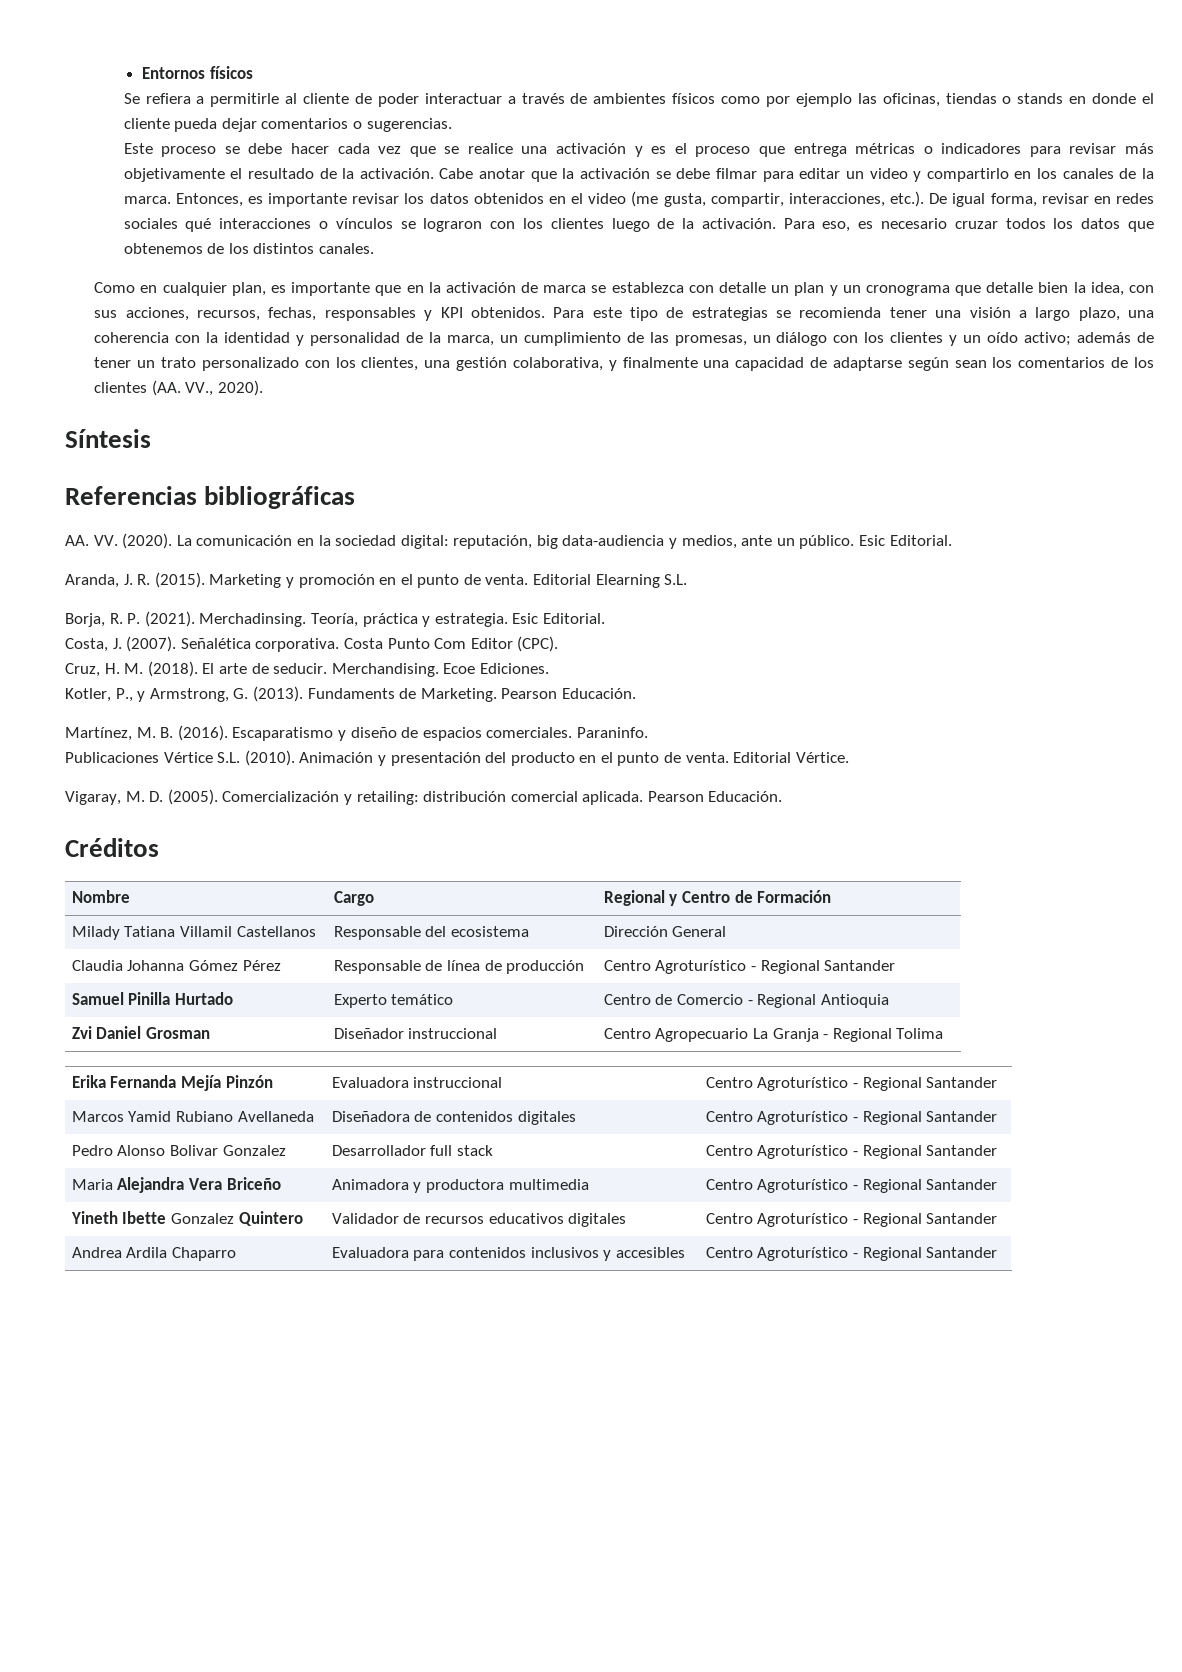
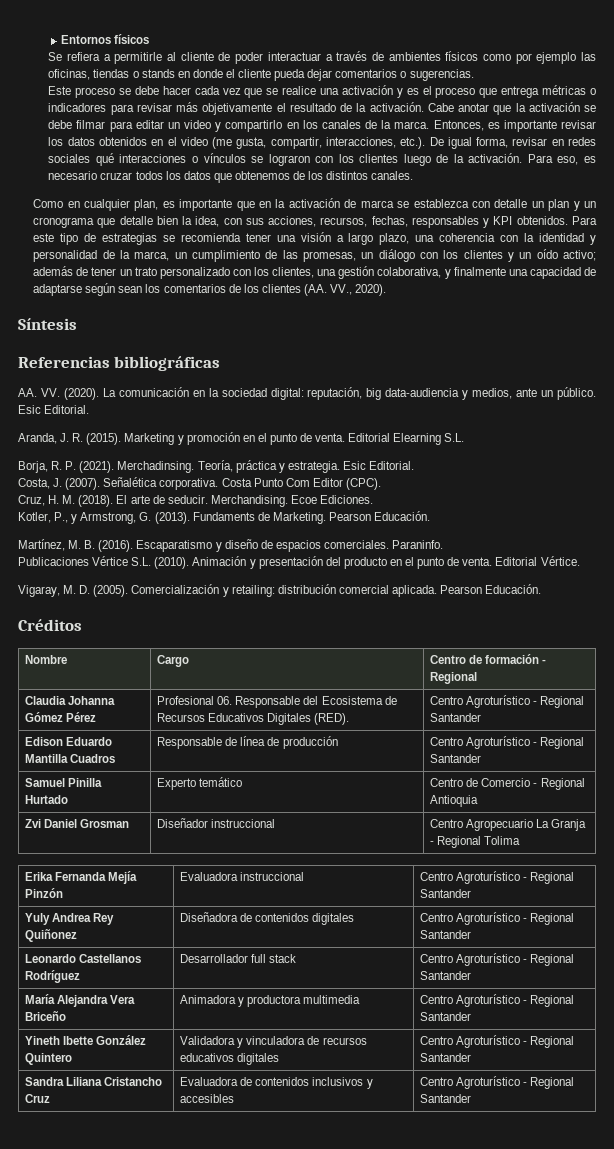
[603,890,832,906] [71,926,316,940] [333,926,530,940] [603,926,727,937] [71,960,281,971] Regional y Centro de Formación // Milady Tatiana Villamil Castellanos | Responsable del ecosistema | Dirección General // Claudia Johanna Gómez Pérez -> [430,654,547,664] [430,672,478,684] [25,696,116,705] [25,712,97,722] [157,696,397,708] [157,713,350,725] [430,695,585,708] [430,713,482,722] [25,737,113,746] [25,754,116,763] Centro de formación - Regional // Claudia Johanna Gómez Pérez | Profesional 06. Responsable del Ecosistema de Recursos Educativos Digitales (RED). | Centro Agroturístico - Regional Santander // Edison Eduardo Mantilla Cuadros
[71,1111,314,1122] Marcos Yamid Rubiano Avellaneda -> [25,913,115,925] [25,929,78,942] Yuly Andrea Rey Quiñonez
[71,1145,286,1156] Pedro Alonso Bolivar Gonzalez -> [25,954,142,963] [25,970,81,983] Leonardo Castellanos Rodríguez
[71,1179,113,1190] Maria -> [25,994,56,1004] María
[171,1213,235,1224] Gonzalez -> [96,1035,147,1045] González
[331,1213,399,1224] Validador -> [180,1036,306,1048] Validadora y vinculadora
[71,1247,237,1261] [331,1247,445,1261] Andrea Ardila Chaparro | Evaluadora para -> [25,1077,163,1086] [25,1094,51,1103] [180,1077,253,1086] Sandra Liliana Cristancho Cruz | Evaluadora de

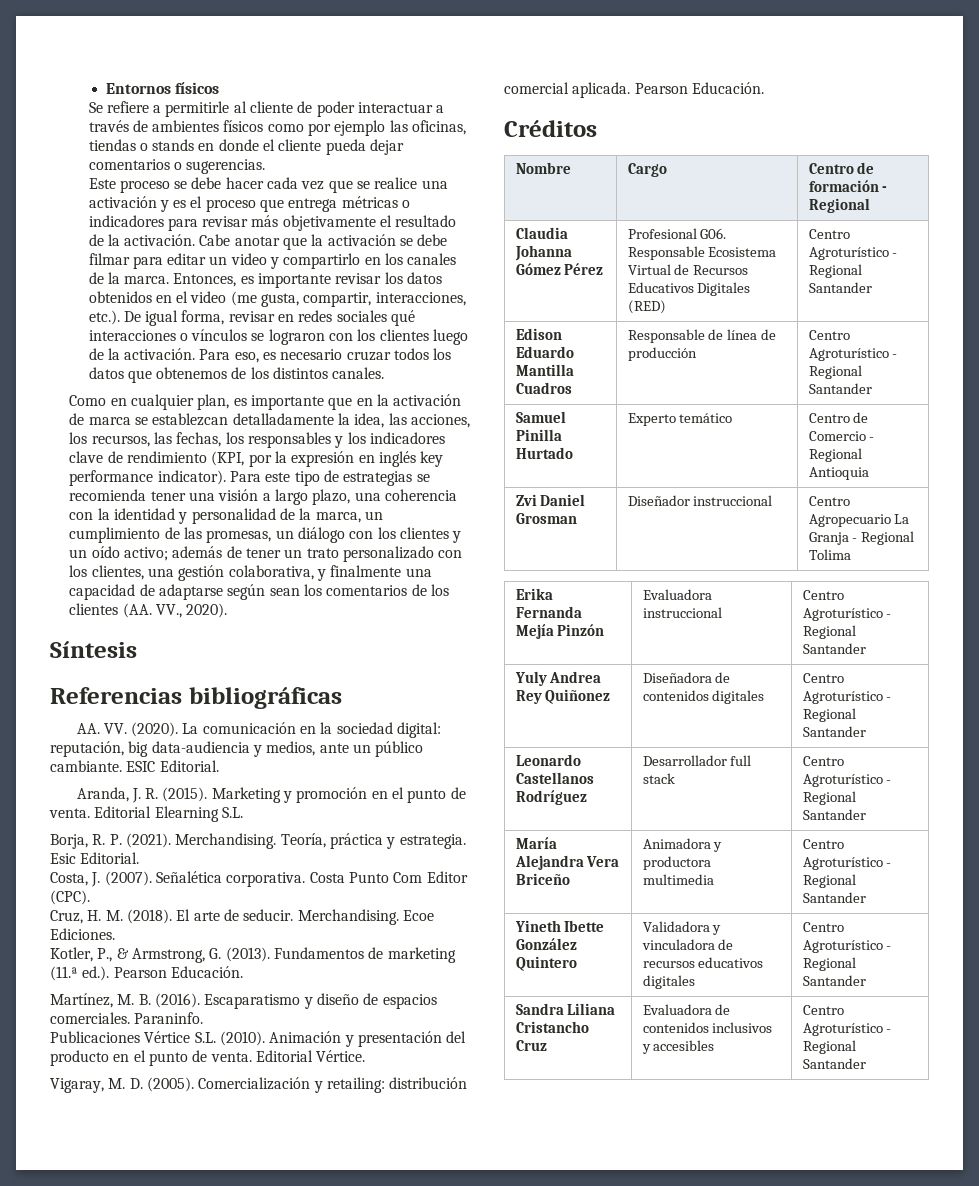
[67,52,101,61] refiera -> [106,101,149,113] refiere
[413,199,596,211] [33,216,568,228] establezca con detalle un plan y un cronograma que detalle bien la idea, con sus acciones, recursos, fechas, responsables y KPI obtenidos. -> [152,413,470,428] [69,432,445,448] [69,451,444,467] [69,470,226,486] establezcan detalladamente la idea, las acciones, los recursos, las fechas, los responsables y los indicadores clave de rendimiento (KPI, por la expresión en inglés key performance indicator).
[557,387,596,400] [18,405,41,414] público. Esic -> [375,741,424,757] [50,760,156,772] público cambiante. ESIC
[117,461,195,473] Merchadinsing. -> [175,833,277,849] Merchandising.
[71,514,78,524] y -> [116,948,129,959] &
[192,512,326,524] Fundaments de Marketing. -> [273,947,456,963] [50,966,110,981] Fundamentos de marketing (11.ª ed.).
[217,696,383,708] 06. Responsable del Ecosistema -> [700,228,727,239] [627,246,777,260] [627,264,671,275] G06. Responsable Ecosistema Virtual
[314,713,350,725] (RED). -> [627,300,666,314] (RED)

